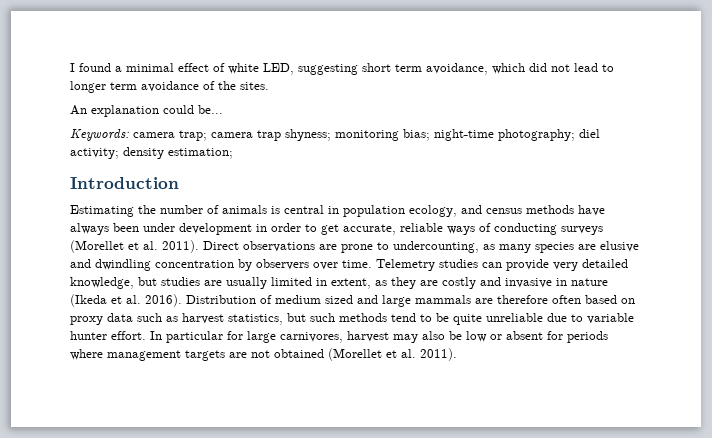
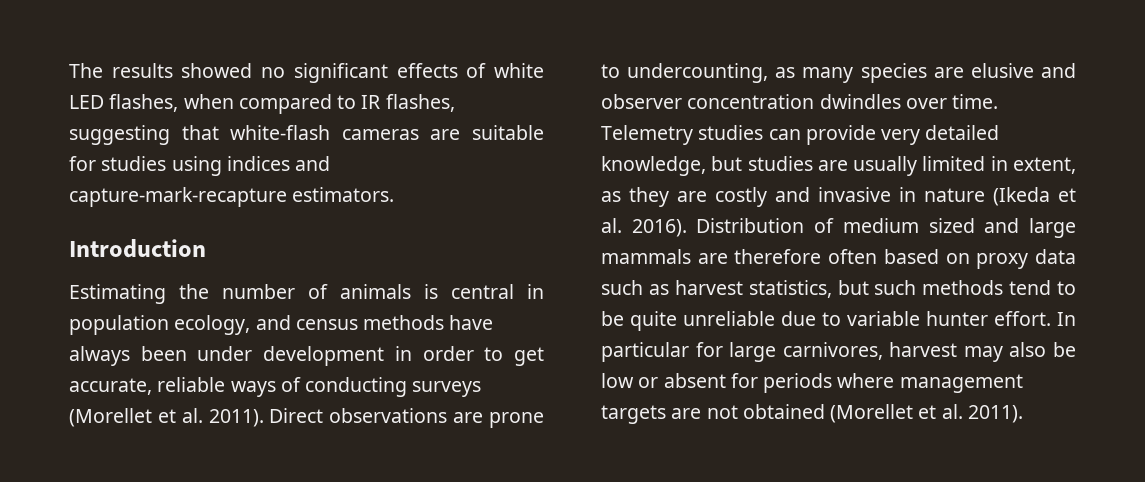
[70,63,614,75] [70,81,269,93] [70,105,223,117] [70,129,600,141] [70,147,233,159] I found a minimal effect of white LED, suggesting short term avoidance, which did not lead to longer term avoidance of the sites. // An explanation could be... // Keywords: camera trap; camera trap shyness; monitoring bias; night-time photography; diel activity; density estimation; -> [69,63,544,83] [69,94,455,114] [69,125,545,145] [69,156,331,176] [69,187,395,207] The results showed no significant effects of white LED flashes, when compared to IR flashes, suggesting that white-flash cameras are suitable for studies using indices and capture-mark-recapture estimators.
[95,259,309,271] dwindling concentration by observers -> [601,94,901,109] observer concentration dwindles

